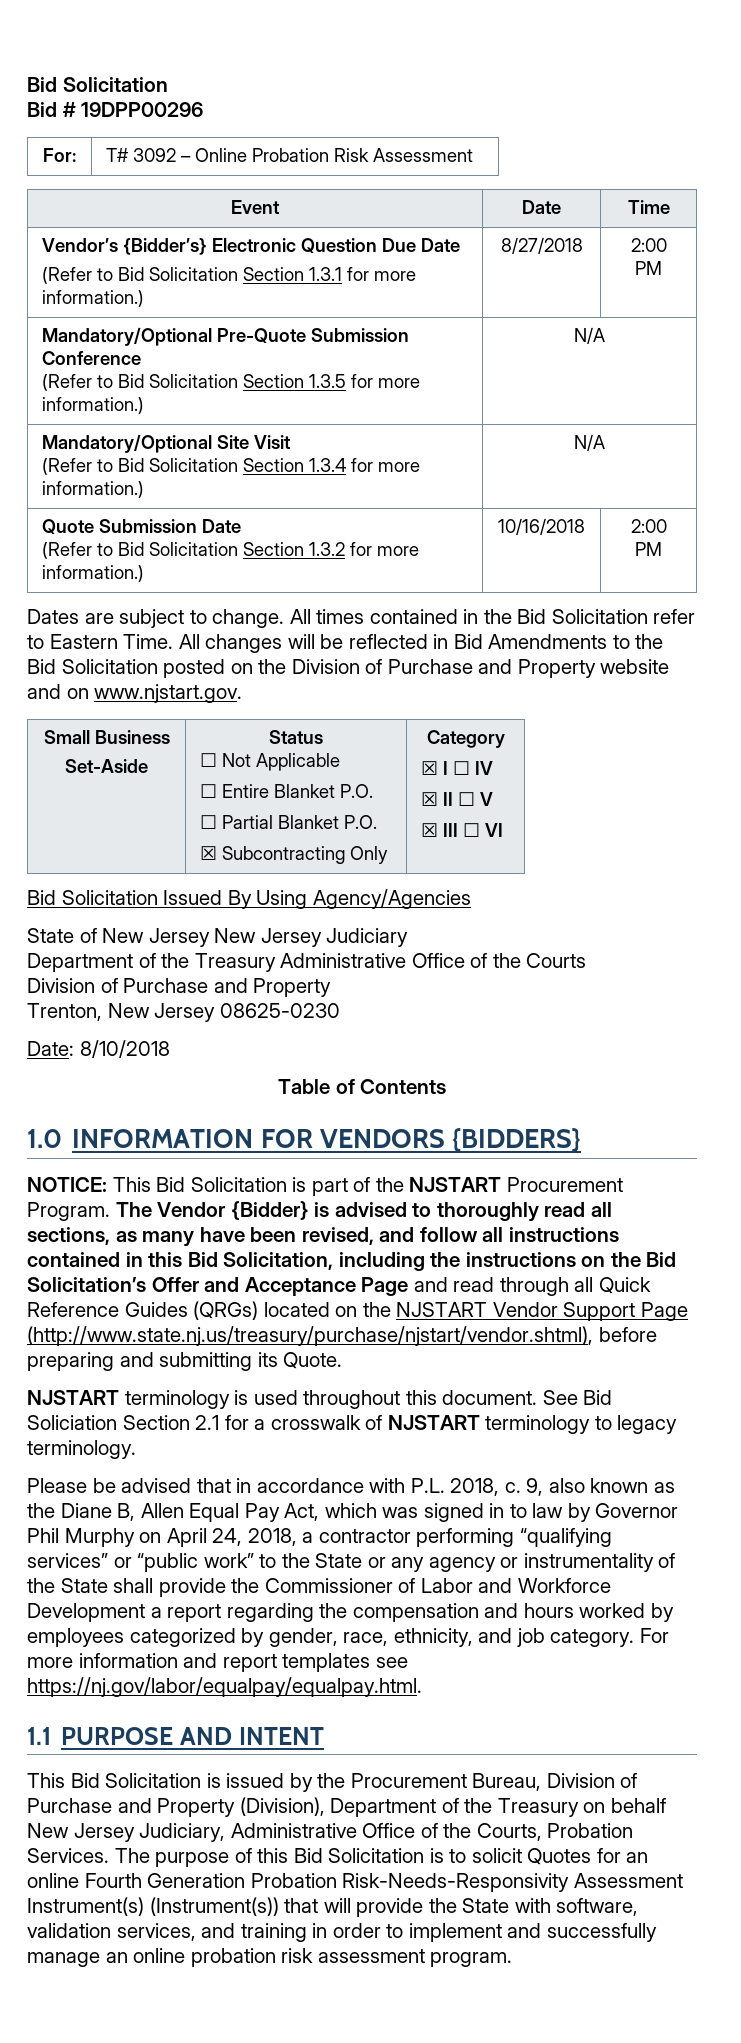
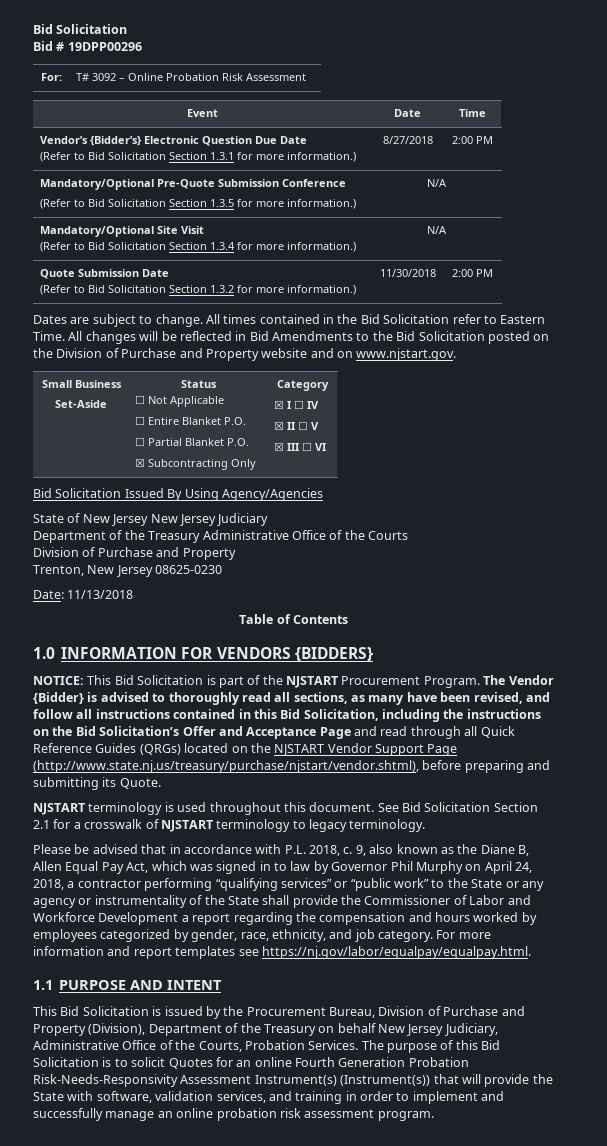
[498,518,585,535] 10/16/2018 -> [379,269,436,277] 11/30/2018
[79,1040,170,1058] 8/10/2018 -> [67,590,134,599] 11/13/2018
[27,1415,117,1430] Soliciation -> [424,802,491,812] Solicitation

